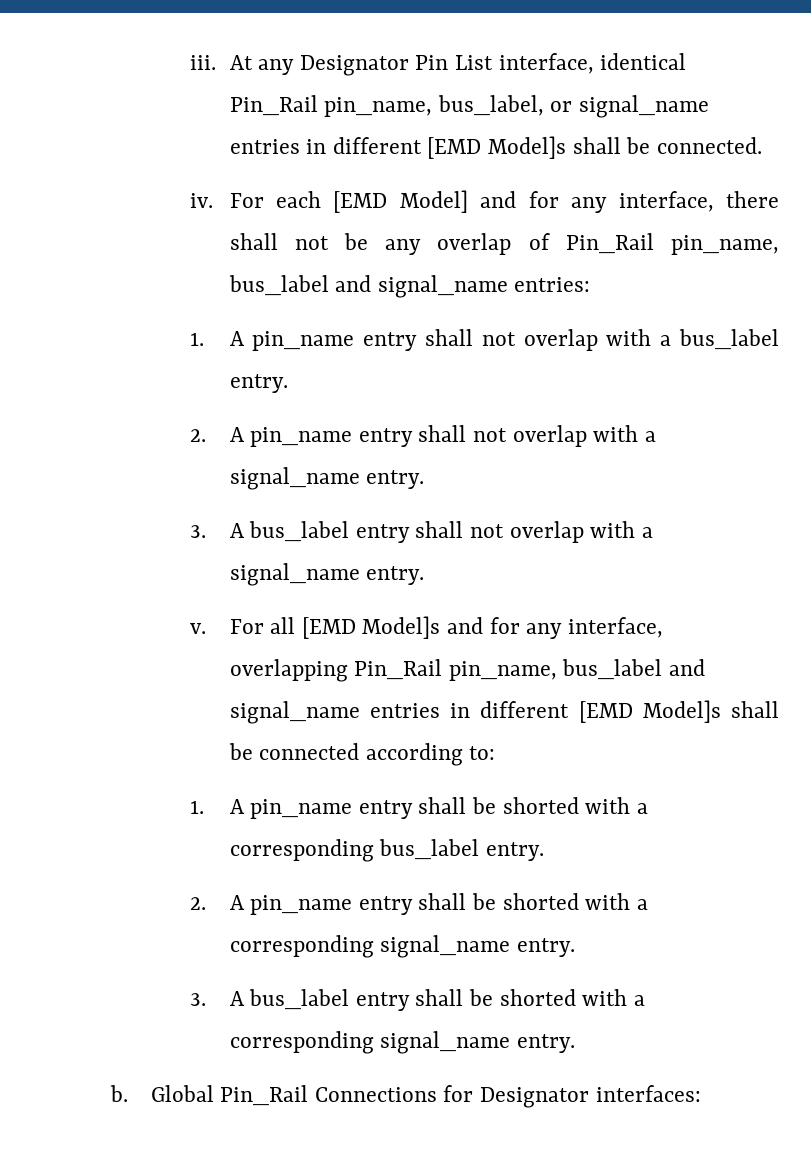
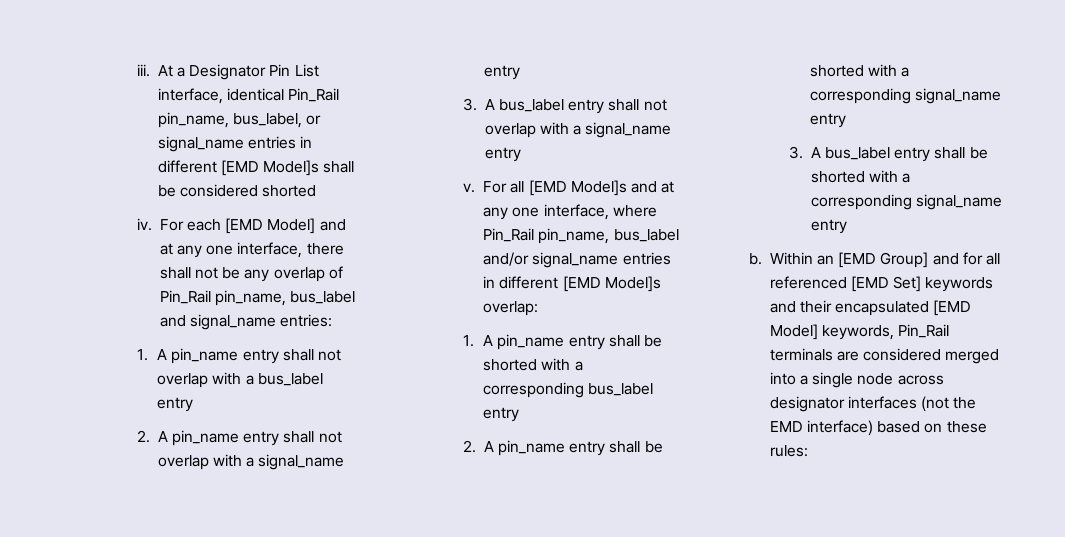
[258,59,295,75] any -> [177,67,186,77] a
[656,137,762,154] connected. -> [180,184,317,197] considered shorted
[528,191,608,213] for any -> [159,243,234,258] at any one
[229,374,288,393] entry. -> [157,397,194,412] entry
[366,470,425,489] entry. -> [483,65,520,80] entry
[366,566,425,585] entry. -> [484,147,521,162] entry
[489,617,663,639] [229,659,706,682] [229,700,779,724] [228,743,496,766] for any interface, overlapping Pin_Rail pin_name, bus_label and signal_name entries in different [EMD Model]s shall be connected according to: -> [661,181,675,193] [483,204,657,220] [483,228,679,244] [483,252,671,268] [483,276,661,292] [483,301,539,316] at any one interface, where Pin_Rail pin_name, bus_label and/or signal_name entries in different [EMD Model]s overlap:
[485,842,544,861] entry. -> [483,407,520,422] entry
[516,938,575,957] entry. -> [809,113,846,128] entry
[516,1034,575,1053] entry. -> [810,219,847,234] entry
[150,1085,701,1108] Global Pin_Rail Connections for Designator interfaces: -> [769,252,1000,268] [769,276,994,292] [769,300,972,316] [769,324,950,340] [769,348,1000,364] [769,372,944,388] [769,396,977,412] [769,420,987,436] [769,445,808,457] Within an [EMD Group] and for all referenced [EMD Set] keywords and their encapsulated [EMD Model] keywords, Pin_Rail terminals are considered merged into a single node across designator interfaces (not the EMD interface) based on these rules:

